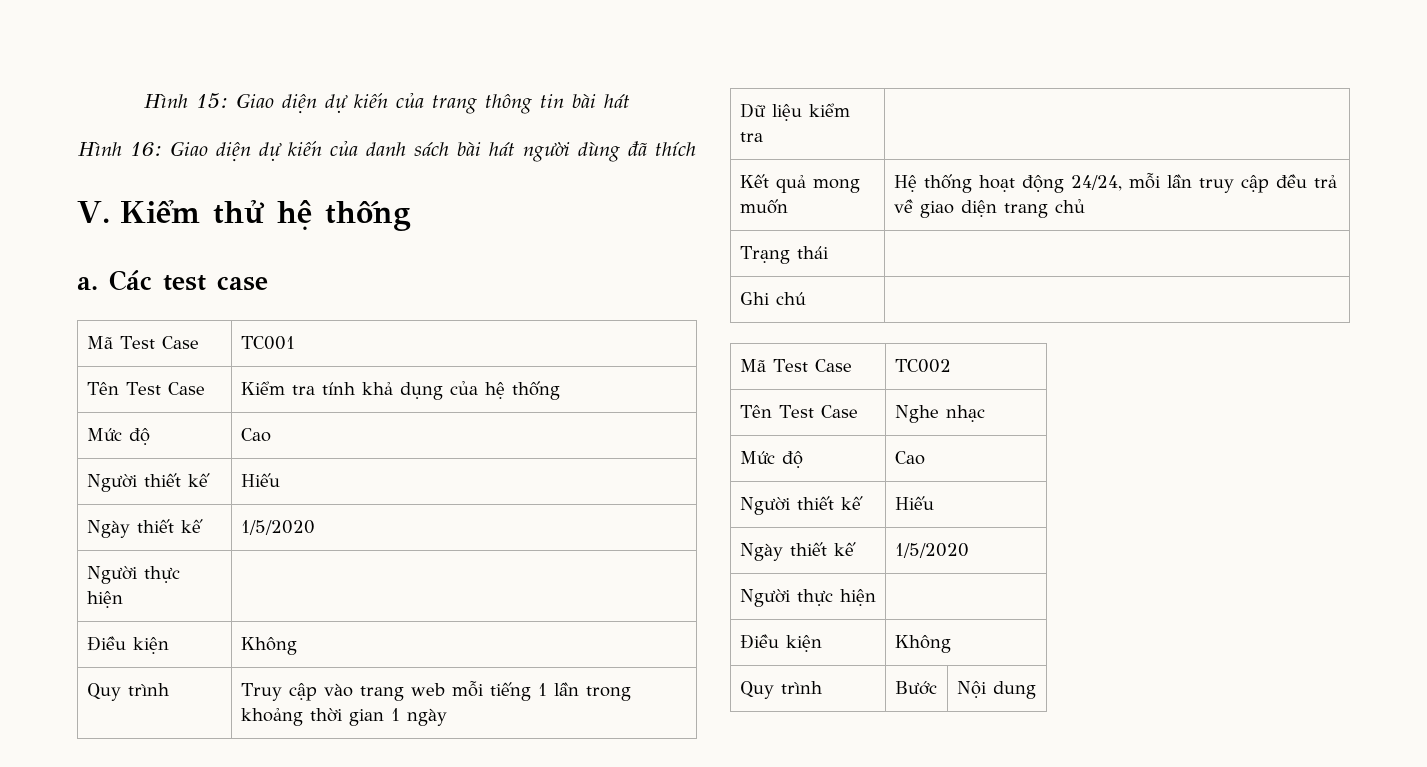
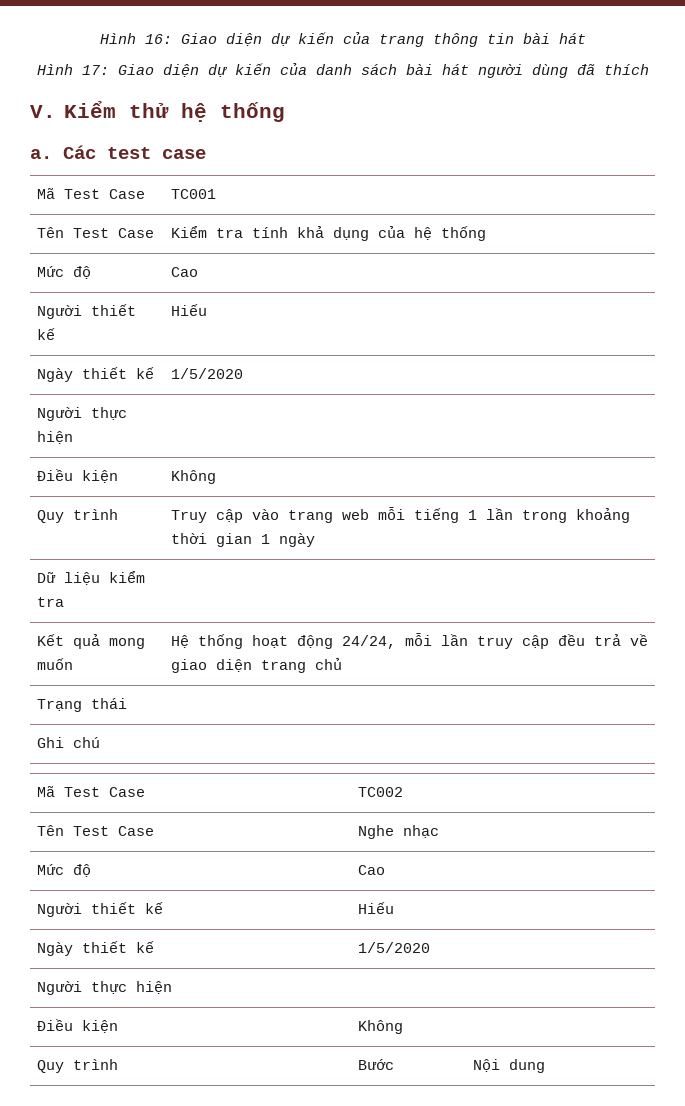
[144,93,228,109] Hình 15: -> [99,33,172,44] Hình 16:
[130,142,162,156] 16: -> [81,65,109,75] 17:

